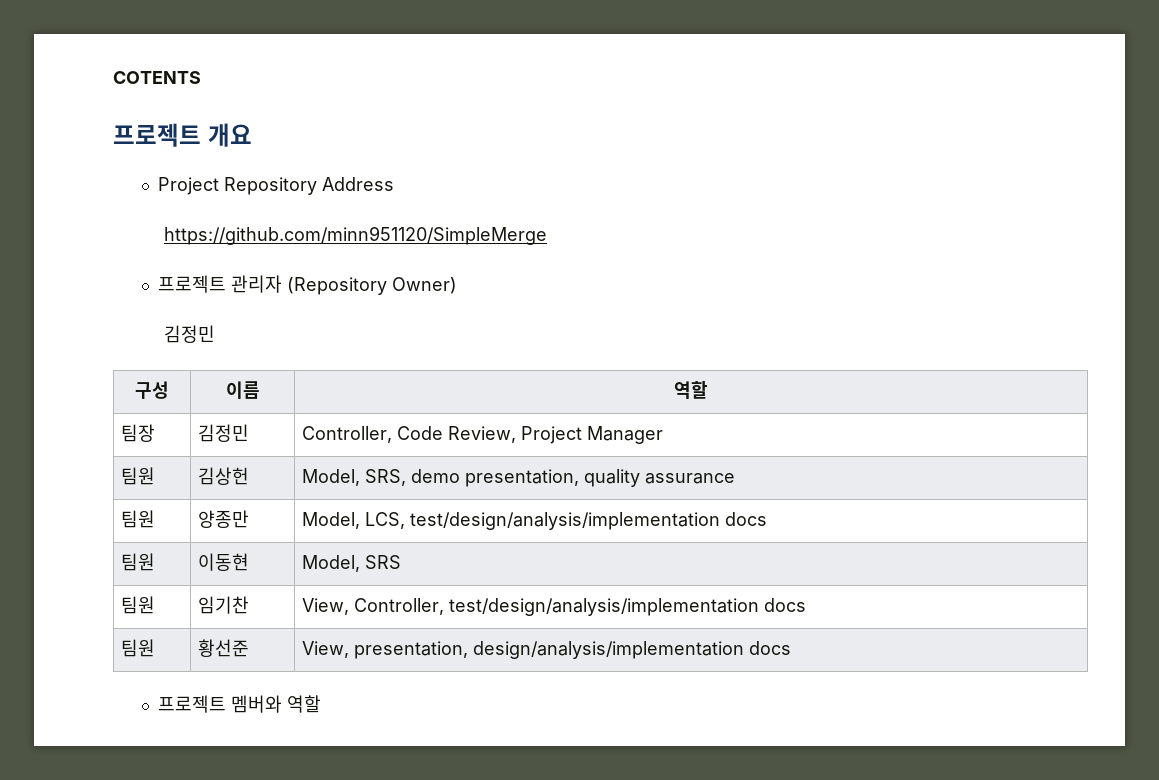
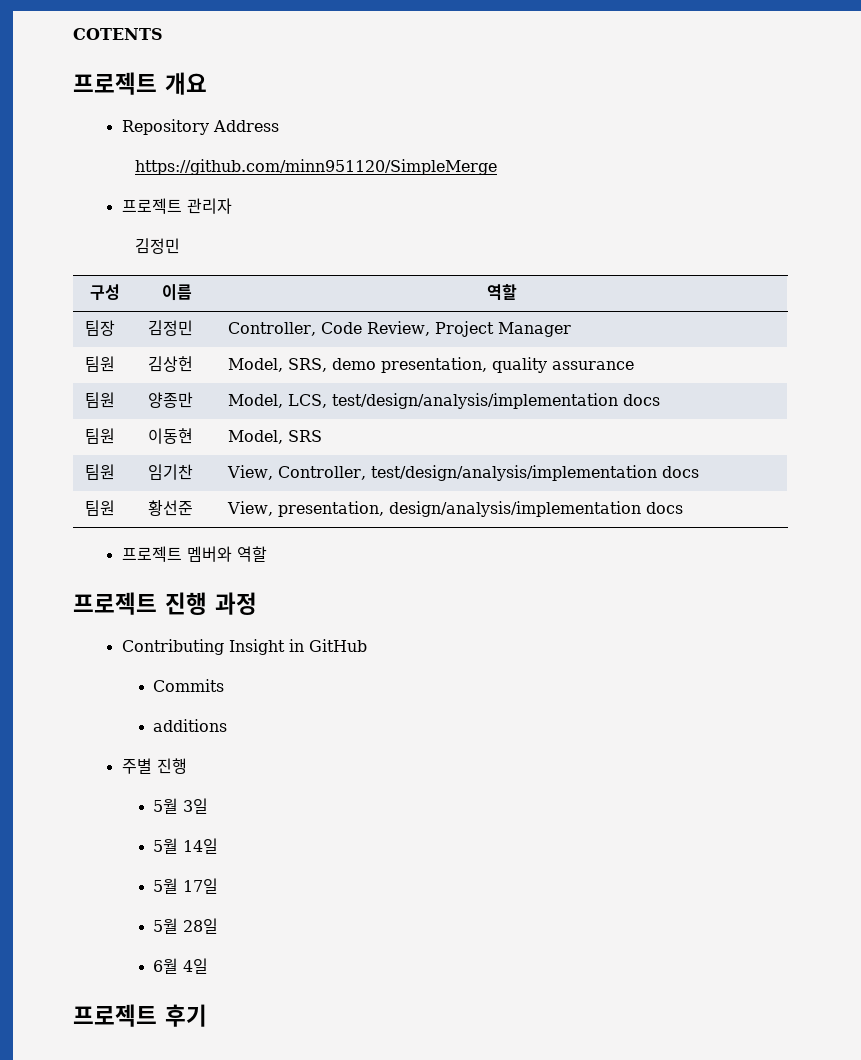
[158,177,220,195] Project -> (207, 83) none
[287,277,458,295] (Repository Owner) -> (232, 206) none
(322, 704) none -> [73,592,257,615] [121,639,367,655] [152,679,224,692] [152,719,227,732] [121,758,187,774] [152,798,208,814] [152,838,218,854] [152,878,218,894] [152,918,218,934] [152,958,208,974] [73,1004,207,1027] // 프로젝트 진행 과정 // Contributing Insight in GitHub // Commits // additions // 주별 진행 // 5월 3일 // 5월 14일 // 5월 17일 // 5월 28일 // 6월 4일 // 프로젝트 후기

